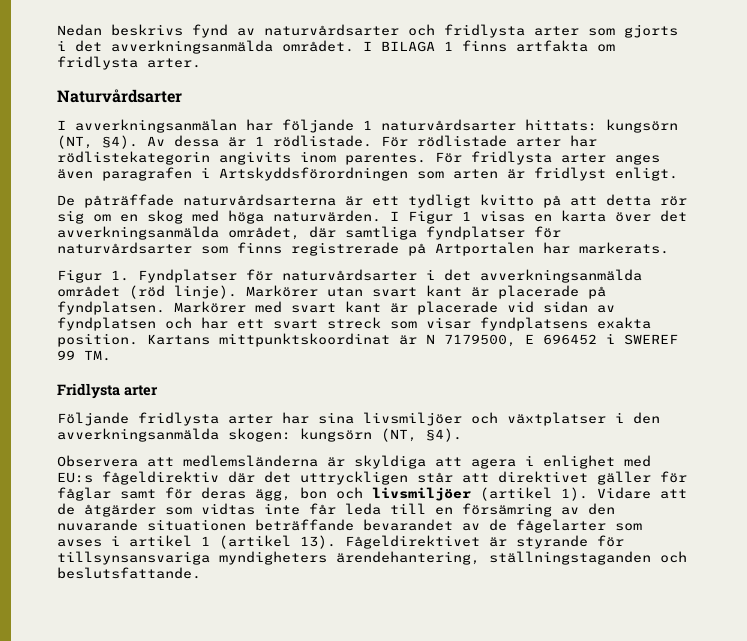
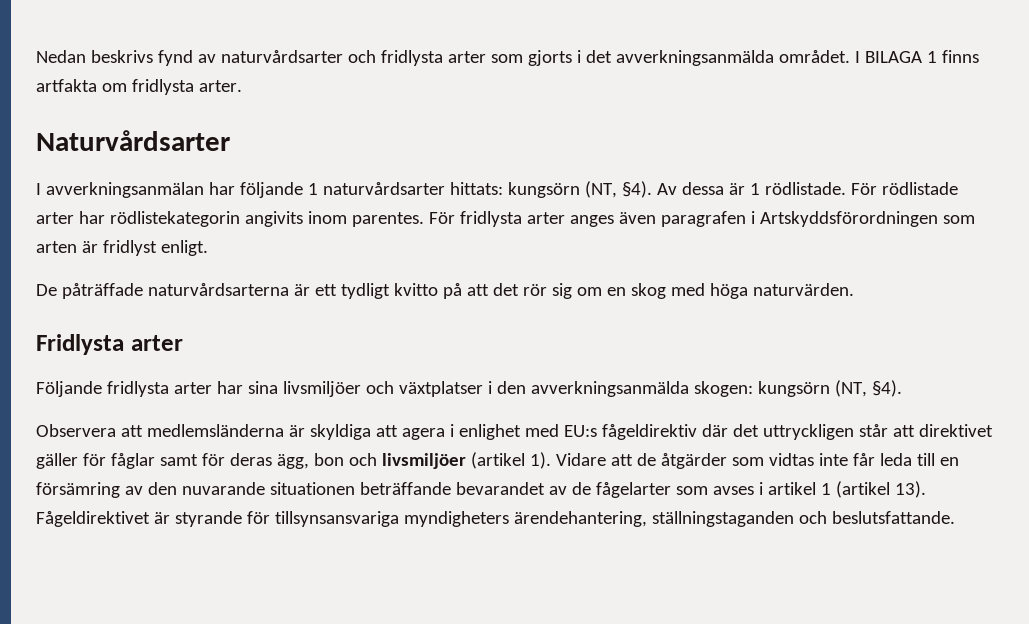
[606,194,651,206] detta -> [492,283,519,296] det
[390,210,687,224] [57,226,561,240] [57,242,669,256] [57,269,642,283] [57,285,606,299] [57,301,615,315] [57,317,651,331] [57,333,678,347] [57,350,111,361] I Figur 1 visas en karta över det avverkningsanmälda området, där samtliga fyndplatser för naturvårdsarter som finns registrerade på Artportalen har markerats. // Figur 1. Fyndplatser för naturvårdsarter i det avverkningsanmälda området (röd linje). Markörer utan svart kant är placerade på fyndplatsen. Markörer med svart kant är placerade vid sidan av fyndplatsen och har ett svart streck som visar fyndplatsens exakta position. Kartans mittpunktskoordinat är N 7179500, E 696452 i SWEREF 99 TM. -> (854, 289) none

